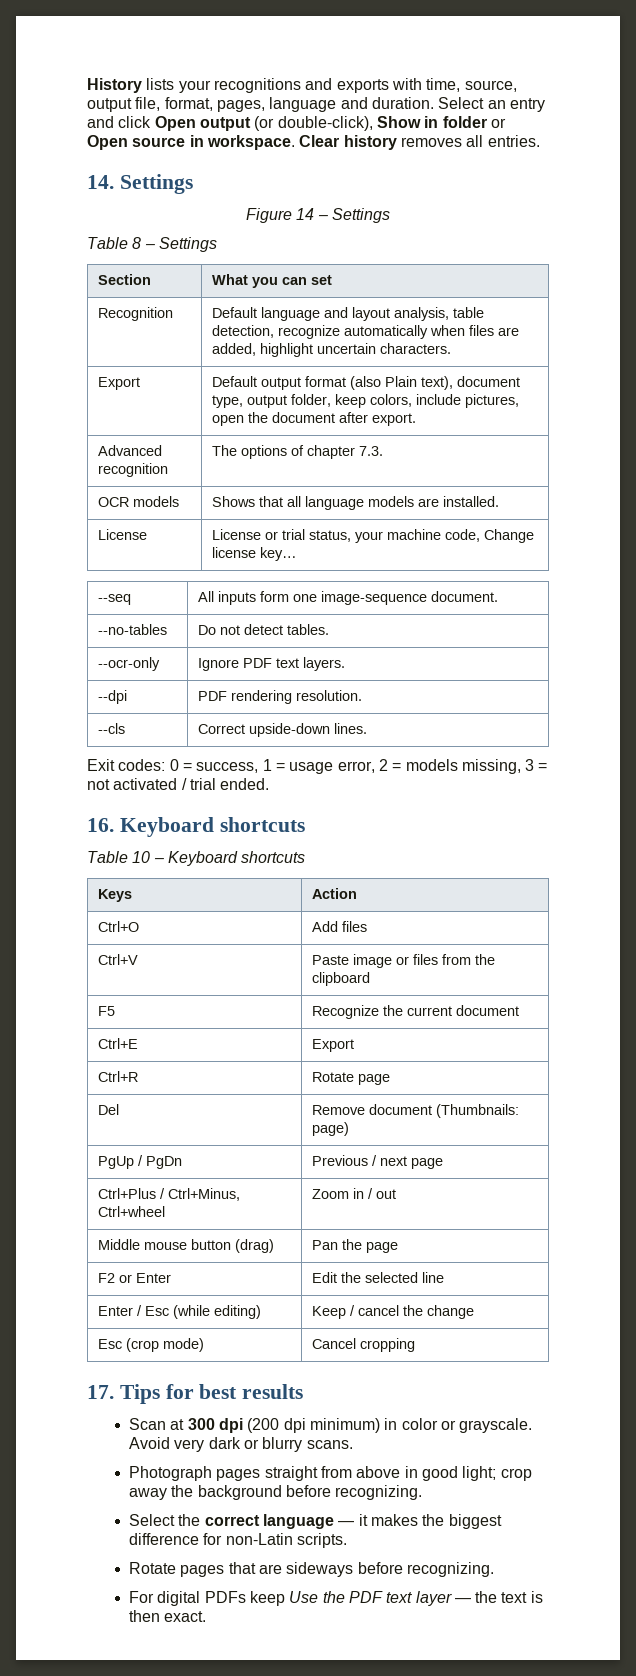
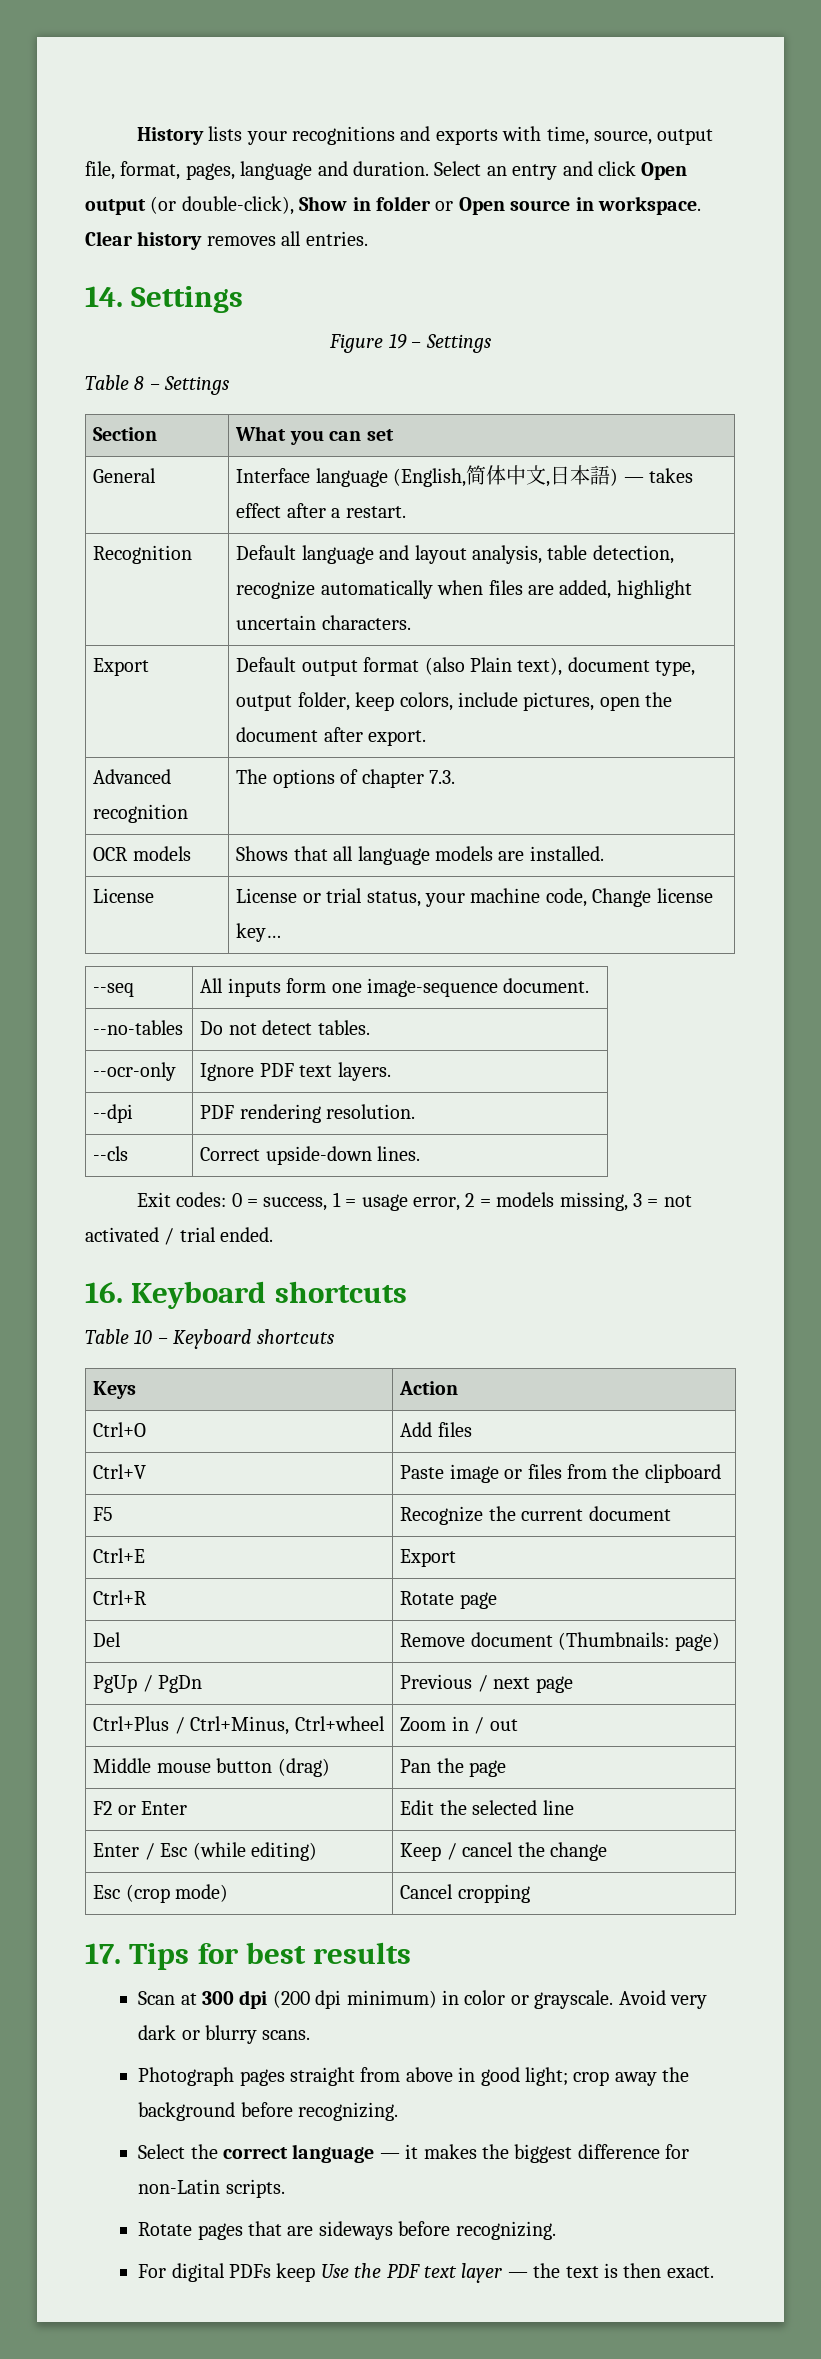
[296,208,315,220] 14 -> [388,333,407,349] 19
(332, 280) none -> [93,468,157,483] [236,465,694,487] [236,503,406,518] // General | Interface language (English,简体中文,日本語) — takes effect after a restart.

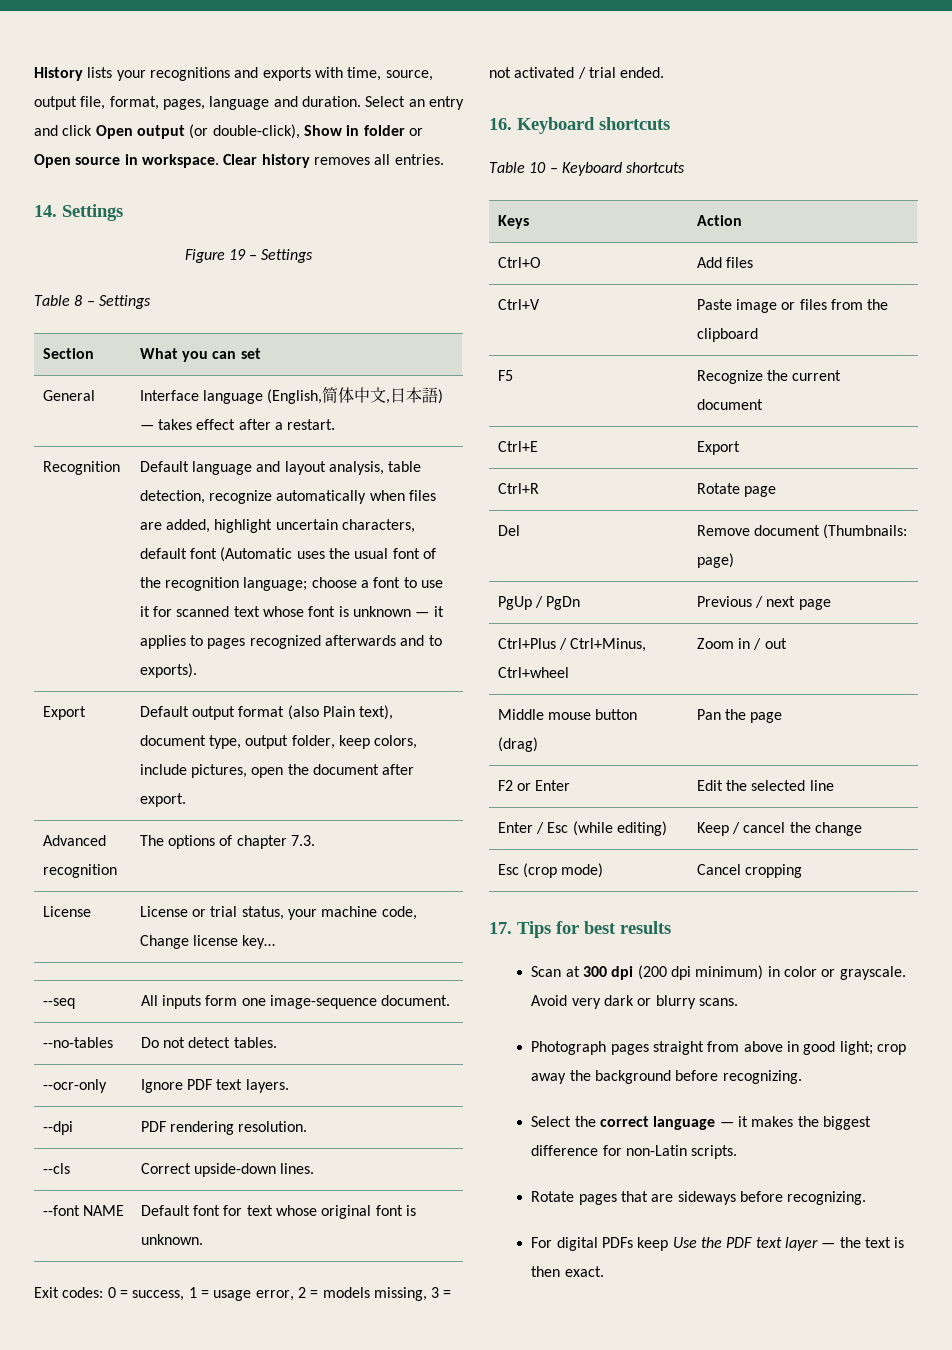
[321,615,411,630] characters. -> [341,519,415,533] [139,547,436,562] [139,577,443,591] [139,606,444,617] [139,635,442,649] [139,663,197,678] characters, default font (Automatic uses the usual font of the recognition language; choose a font to use it for scanned text whose font is unknown — it applies to pages recognized afterwards and to exports).
[93,846,191,861] [236,846,604,865] // OCR models | Shows that all language models are installed. -> (315, 840) none
(421, 1153) none -> [42,1205,124,1216] [140,1205,416,1219] [140,1234,203,1245] // --font NAME | Default font for text whose original font is unknown.

